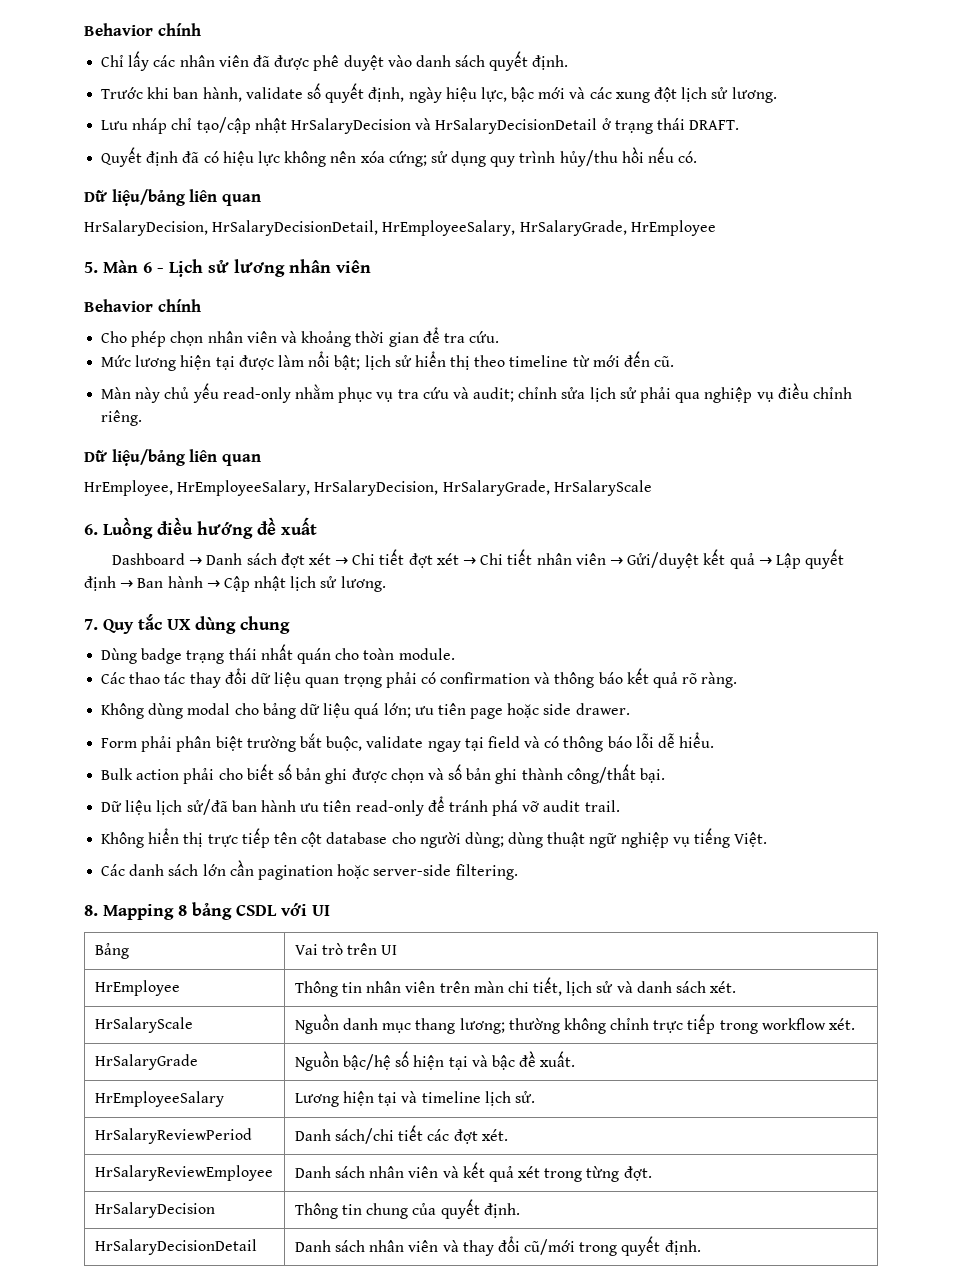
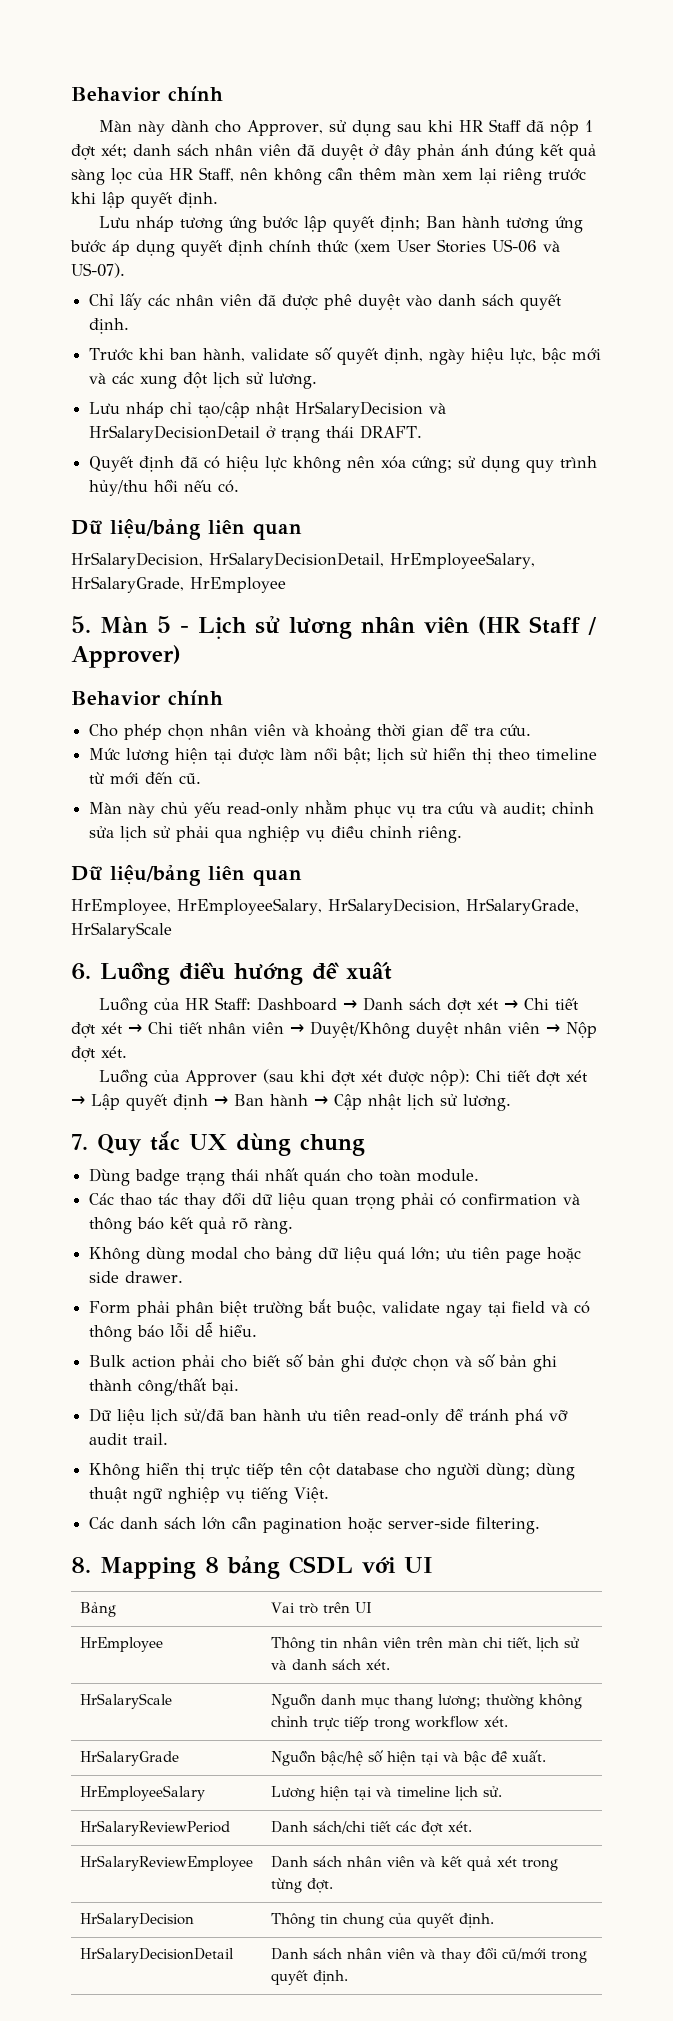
[84,23,201,36] Behavior chính -> [71,86,223,101] [98,119,593,137] [71,144,596,161] [71,167,586,185] [71,192,218,209] [98,216,583,233] [70,239,560,257] [71,263,125,278] Behavior chính // Màn này dành cho Approver, sử dụng sau khi HR Staff đã nộp 1 đợt xét; danh sách nhân viên đã duyệt ở đây phản ánh đúng kết quả sàng lọc của HR Staff, nên không cần thêm màn xem lại riêng trước khi lập quyết định. // Lưu nháp tương ứng bước lập quyết định; Ban hành tương ứng bước áp dụng quyết định chính thức (xem User Stories US-06 và US-07).
[143,262,152,273] 6 -> [157,616,171,633] 5
(371, 266) none -> [478,616,597,635] [71,645,181,668] (HR Staff / Approver)
(317, 526) none -> [98,997,251,1015] Luồng của HR Staff:
[627,549,755,569] Gửi/duyệt kết quả -> [310,1021,597,1039] [71,1046,127,1062] [98,1069,588,1087] Duyệt/Không duyệt nhân viên → Nộp đợt xét. // Luồng của Approver (sau khi đợt xét được nộp): Chi tiết đợt xét

